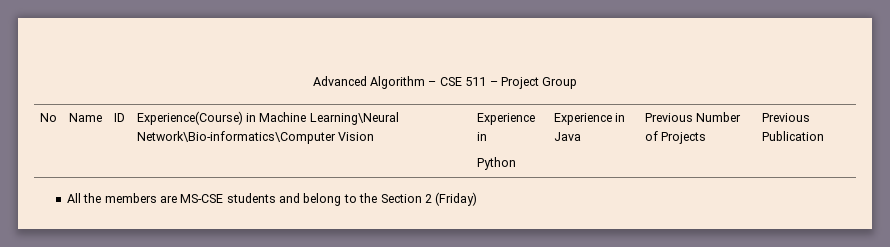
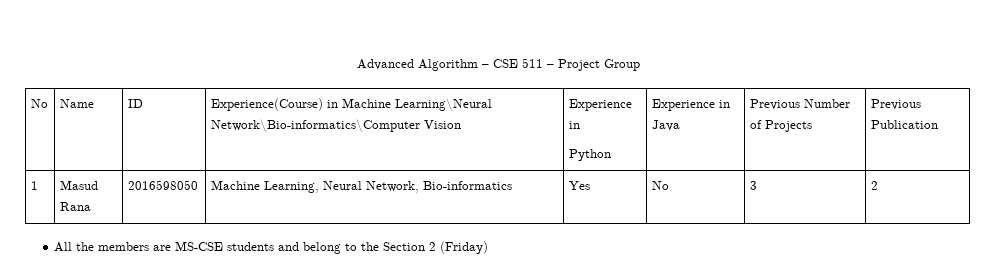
(824, 136) none -> [30,181,38,190] [59,180,98,190] [59,202,91,211] [127,180,198,190] [210,180,512,193] [568,181,590,190] [651,181,669,190] [749,181,757,190] [870,181,878,190] // 1 | Masud Rana | 2016598050 | Machine Learning, Neural Network, Bio-informatics | Yes | No | 3 | 2

